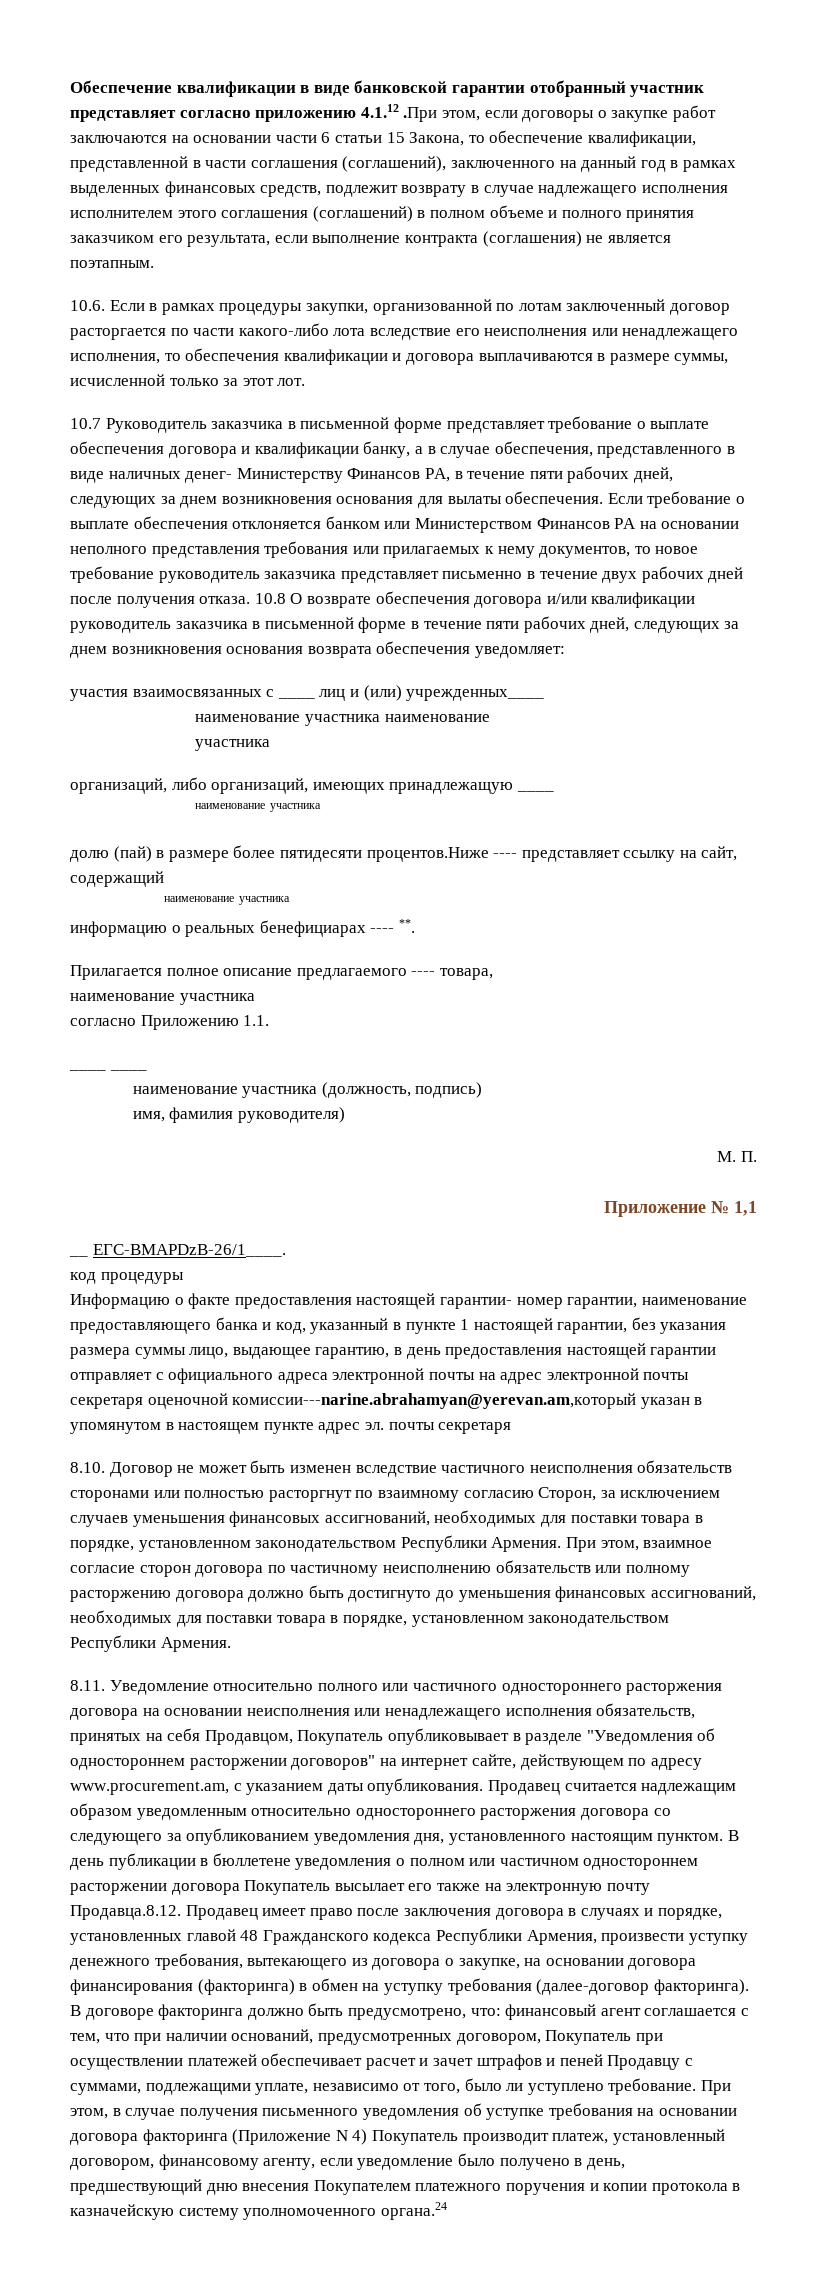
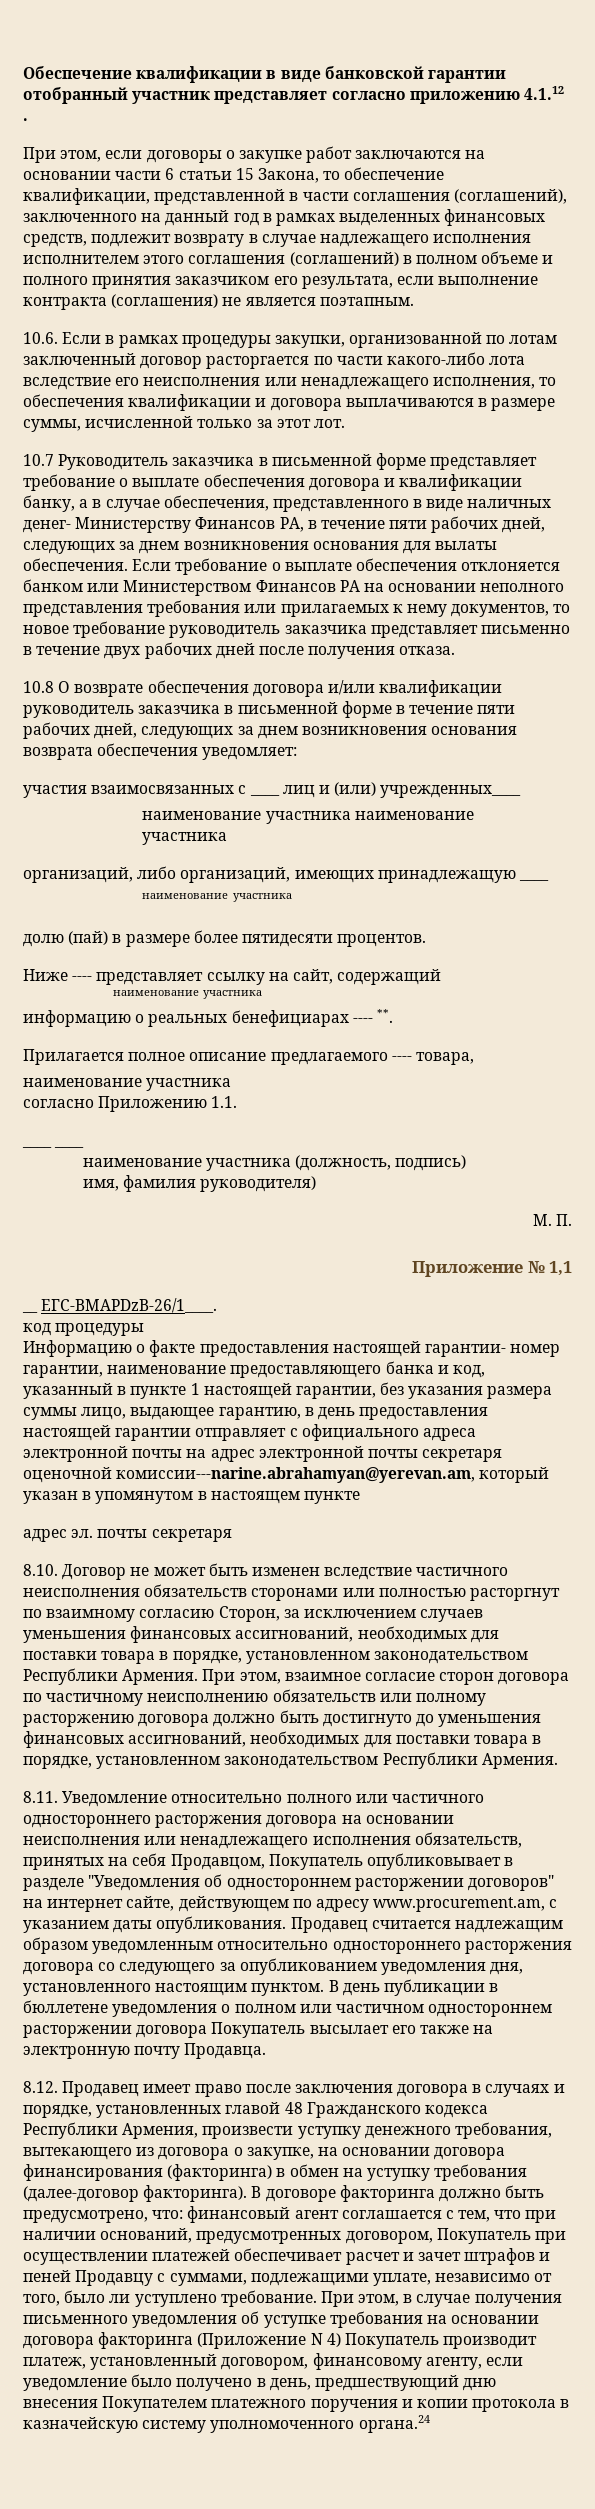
[403,107,438,122] .При -> [23,118,28,121] [23,147,56,163] . // При
(251, 600) none -> (456, 650) //
[366,847,489,862] процентов.Ниже -> [337,934,427,947] [23,969,68,981] процентов. // Ниже
[232,1393,637,1409] комиссии---narine.abrahamyan@yerevan.am,который -> [116,1467,550,1483] комиссии---narine.abrahamyan@yerevan.am, который
(314, 1428) none -> (360, 1497) //
[70,1905,181,1920] Продавца.8.12. -> [184,2043,267,2059] [23,2081,58,2093] Продавца. // 8.12.

